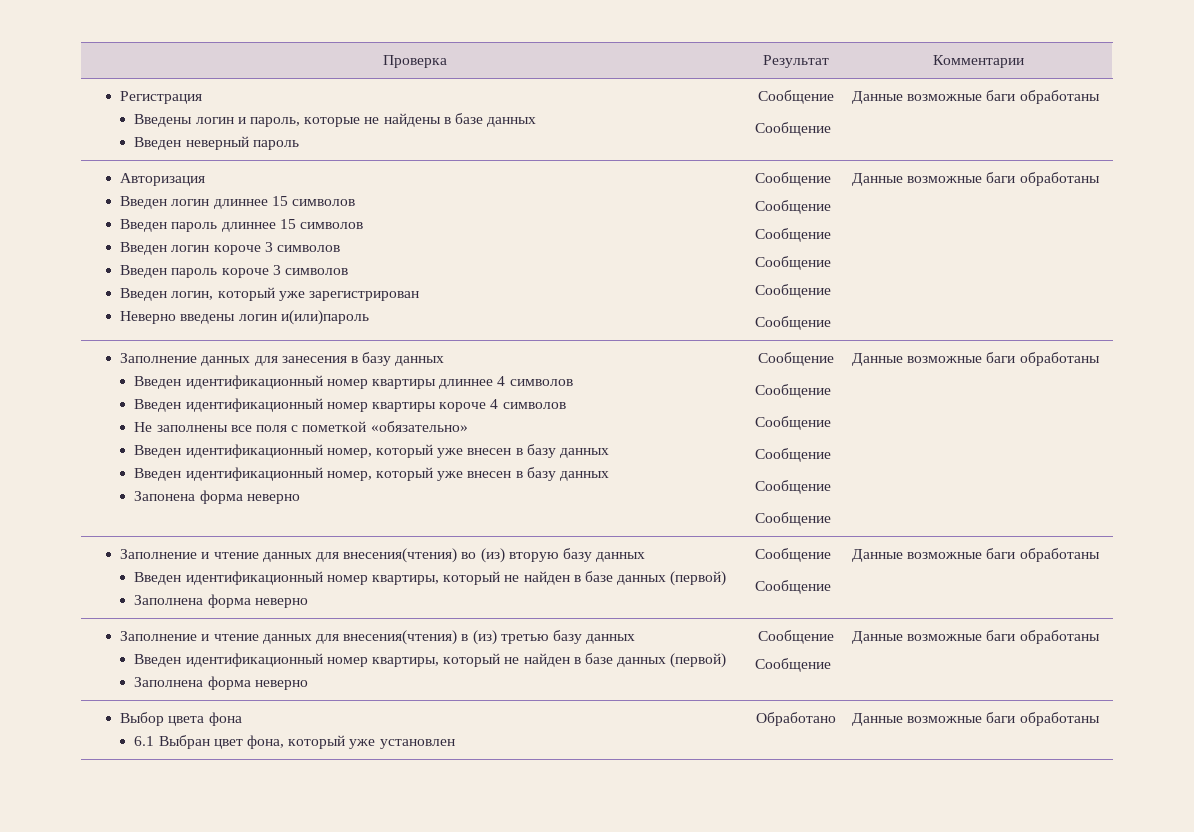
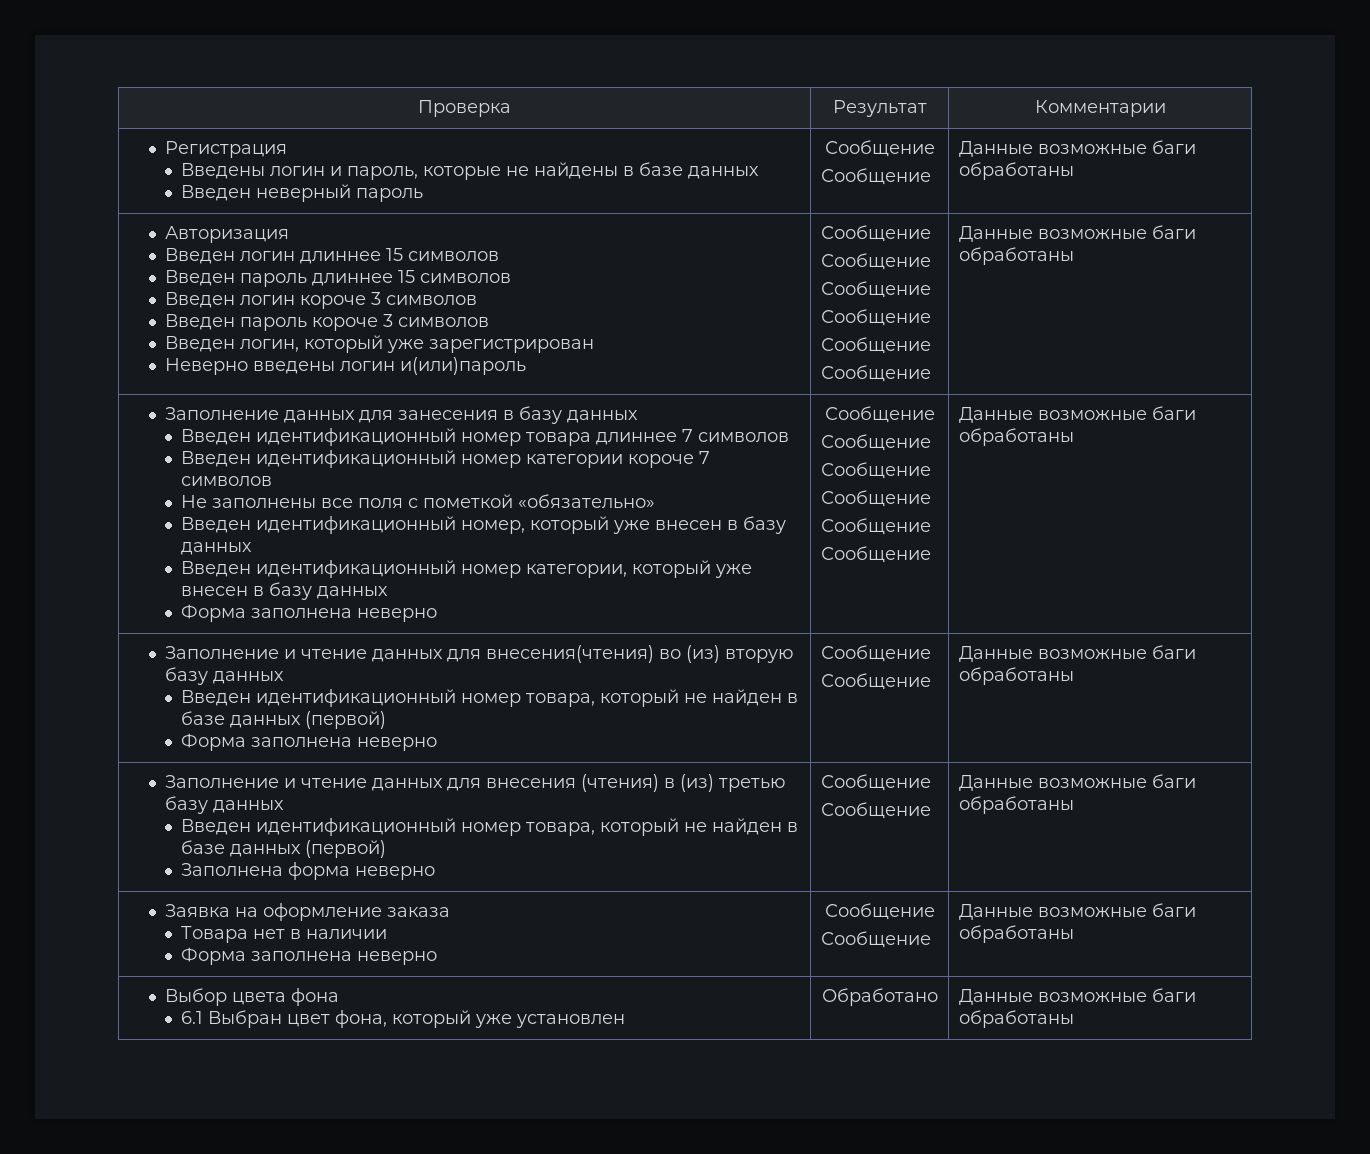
[371,376,506,389] квартиры длиннее 4 -> [526,429,694,446] товара длиннее 7
[371,399,499,412] квартиры короче 4 -> [526,451,711,468] категории короче 7
[326,467,609,481] [134,490,243,504] номер, который уже внесен в базу данных // Запонена форма -> [461,560,753,578] [181,582,389,600] [181,604,353,622] номер категории, который уже внесен в базу данных // Форма заполнена
[371,575,439,585] квартиры, -> [526,689,799,707] [181,711,387,729] [181,733,438,751] [820,645,931,662] [820,673,931,690] [958,645,1196,662] [958,667,1074,685] [164,774,786,792] [164,796,284,814] [181,818,596,836] товара, который не найден в базе данных (первой) // Форма заполнена неверно | Сообщение // Сообщение | Данные возможные баги обработаны // Заполнение и чтение данных для внесения (чтения) в (из) третью базу данных // Введен идентификационный номер товара,
[120,630,636,645] [134,653,727,668] [134,676,251,690] Заполнение и чтение данных для внесения(чтения) в (из) третью базу данных // Введен идентификационный номер квартиры, который не найден в базе данных (первой) // Заполнена форма -> [164,903,450,921] [181,926,388,943] [181,947,353,965] Заявка на оформление заказа // Товара нет в наличии // Форма заполнена

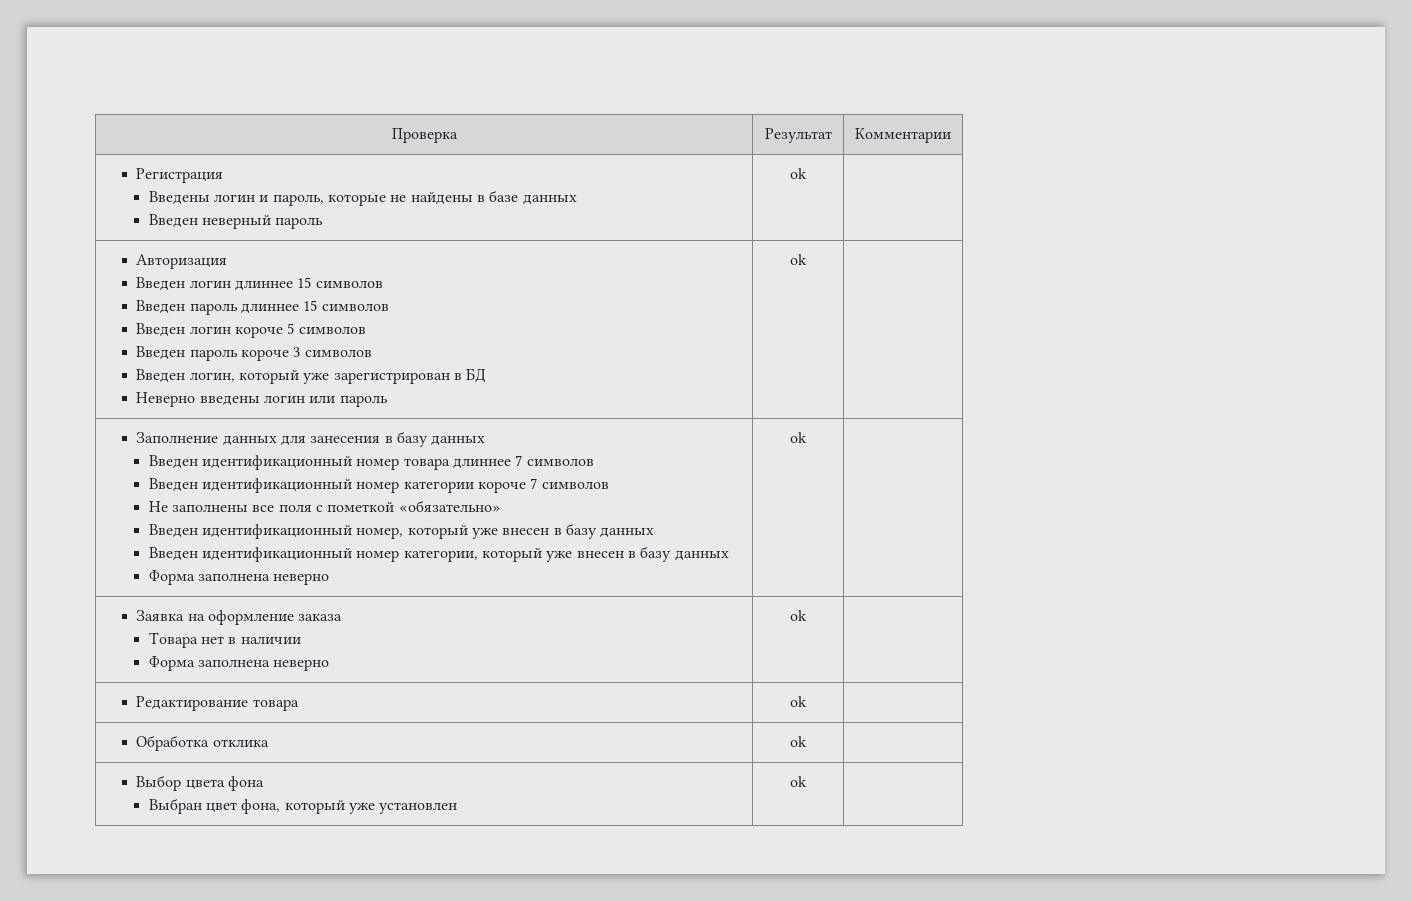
[824,140,935,157] [820,168,931,185] [958,140,1196,157] [958,162,1074,180] Сообщение // Сообщение | Данные возможные баги обработаны -> [790,168,807,179] ok |
[370,292,381,305] 3 -> [287,323,295,334] 5
(594, 346) none -> [453,368,487,383] в БД
[399,357,526,375] [820,225,931,242] [820,253,931,270] [820,281,931,298] [820,309,931,326] [820,337,931,354] [820,365,931,382] [958,225,1196,242] [958,247,1074,265] и(или)пароль | Сообщение // Сообщение // Сообщение // Сообщение // Сообщение // Сообщение | Данные возможные баги обработаны -> [309,395,388,407] [790,254,807,265] или пароль | ok |
[824,406,935,423] [820,434,931,451] [820,462,931,479] [820,490,931,507] [820,518,931,535] [820,546,931,563] [958,406,1196,423] [958,428,1074,446] [164,645,794,663] [164,667,284,685] [181,689,799,707] [181,711,387,729] [181,733,438,751] [820,645,931,662] [820,673,931,690] [958,645,1196,662] [958,667,1074,685] [164,774,786,792] [164,796,284,814] [181,818,799,836] [181,840,387,858] [181,862,436,880] [820,774,931,791] [820,802,931,819] [958,774,1196,791] [958,796,1074,814] Сообщение // Сообщение // Сообщение // Сообщение // Сообщение // Сообщение | Данные возможные баги обработаны // Заполнение и чтение данных для внесения(чтения) во (из) вторую базу данных // Введен идентификационный номер товара, который не найден в базе данных (первой) // Форма заполнена неверно | Сообщение // Сообщение | Данные возможные баги обработаны // Заполнение и чтение данных для внесения (чтения) в (из) третью базу данных // Введен идентификационный номер товара, который не найден в базе данных (первой) // Заполнена форма неверно | Сообщение // Сообщение | Данные возможные баги обработаны -> [790,432,807,443] ok |
[824,903,935,920] [820,931,931,948] [958,903,1196,920] [958,925,1074,943] Сообщение // Сообщение | Данные возможные баги обработаны -> [790,610,807,621] [136,696,299,711] [790,696,807,707] [136,735,269,751] [790,736,807,747] ok | // Редактирование товара | ok | // Обработка отклика | ok |
[181,1011,204,1024] 6.1 -> (264, 783) none
[821,988,938,1006] [958,988,1196,1005] [958,1010,1074,1028] Обработано | Данные возможные баги обработаны -> [790,776,807,787] ok |

